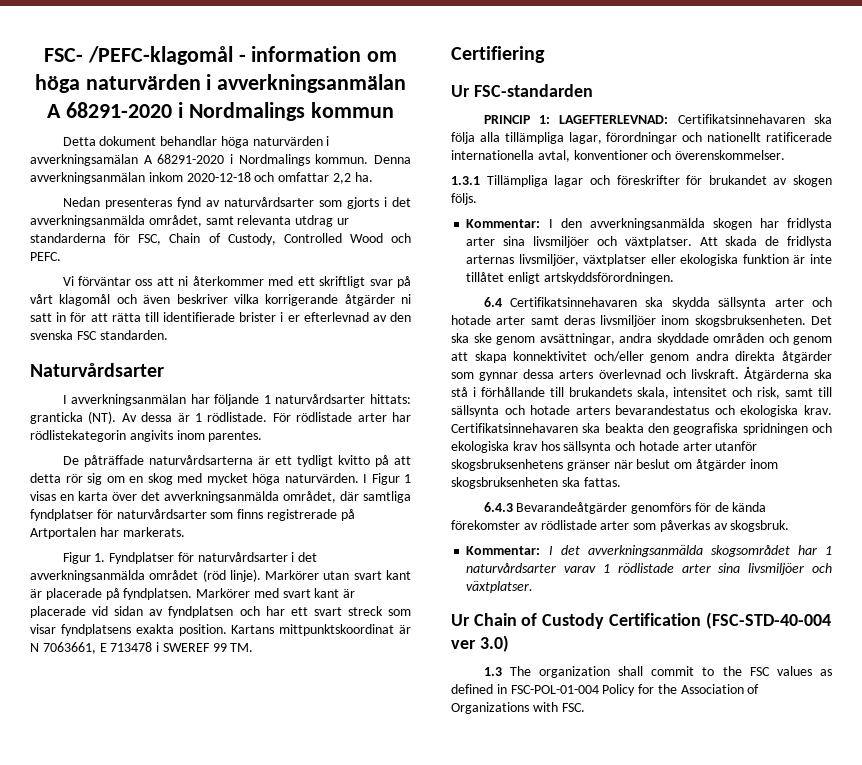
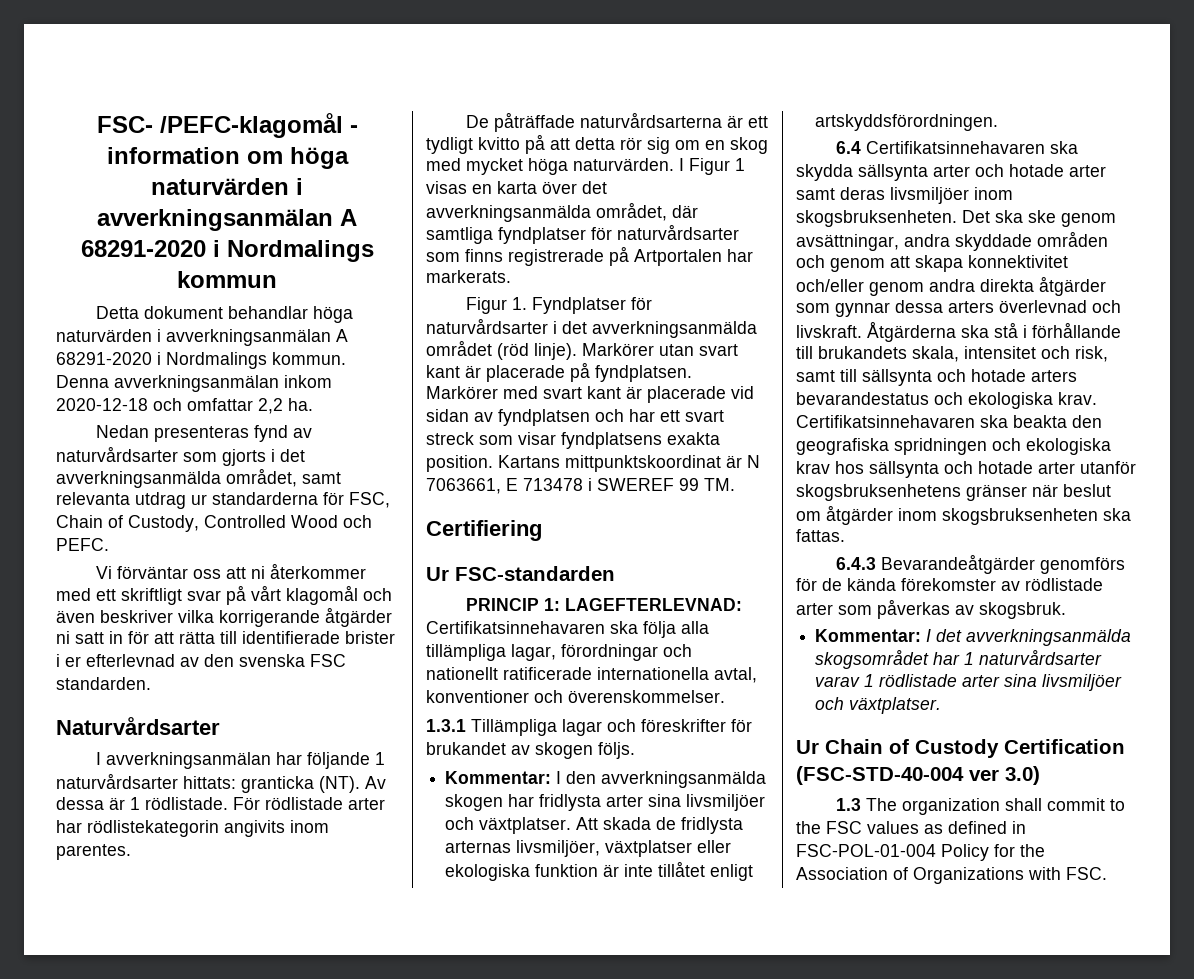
[30,154,138,166] avverkningsamälan -> [166,329,331,346] avverkningsanmälan

